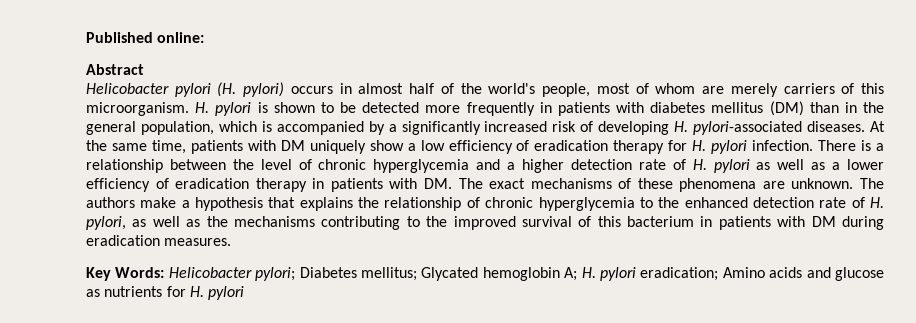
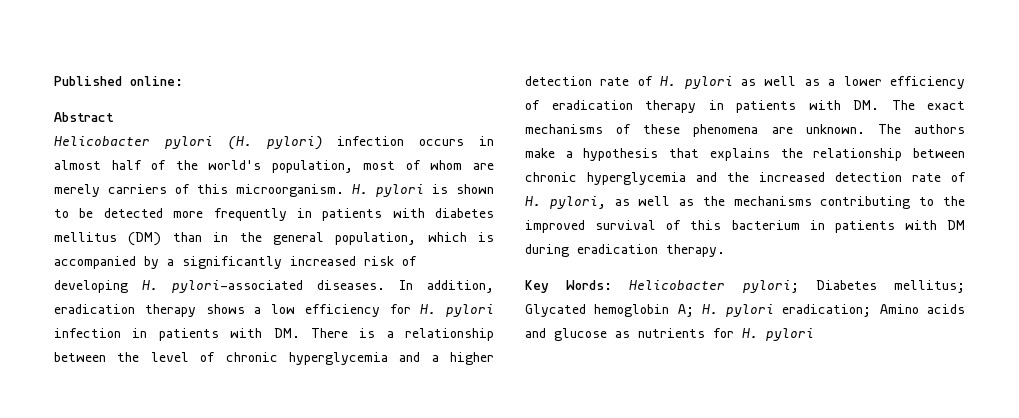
(285, 89) none -> [337,136,405,146] infection
[542,83,591,97] people, -> [271,160,353,173] population,
[870,121,886,132] [86,140,814,154] At the same time, patients with DM uniquely show a low efficiency of eradication therapy for H. pylori infection. -> [399,280,494,293] [54,304,494,317] [54,328,300,341] In addition, eradication therapy shows a low efficiency for H. pylori infection in patients with DM.
[466,197,748,211] of chronic hyperglycemia to the enhanced -> [913,148,965,158] [525,172,825,185] between chronic hyperglycemia and the increased
[164,238,232,246] measures. -> [666,244,725,257] therapy.

